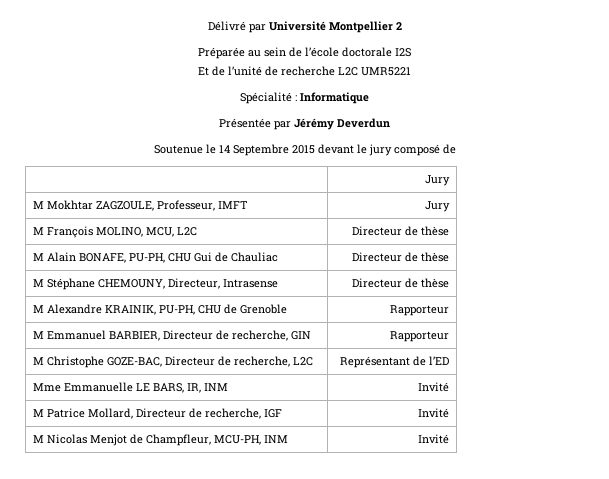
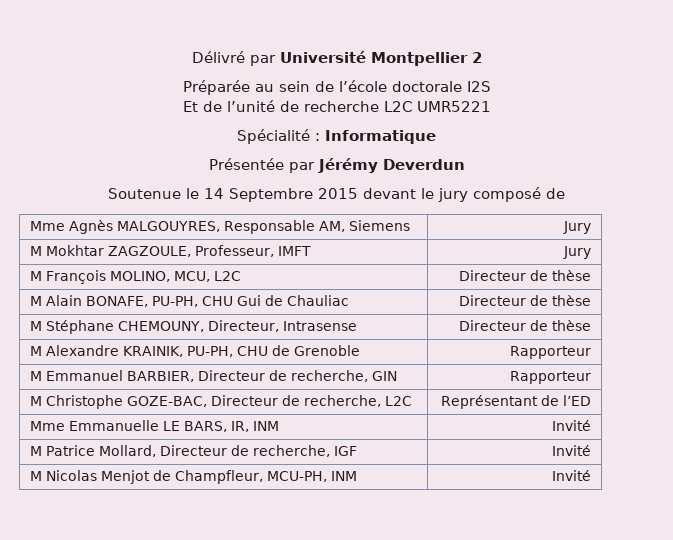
(456, 149) none -> [29,220,410,234] Mme Agnès MALGOUYRES, Responsable AM, Siemens

